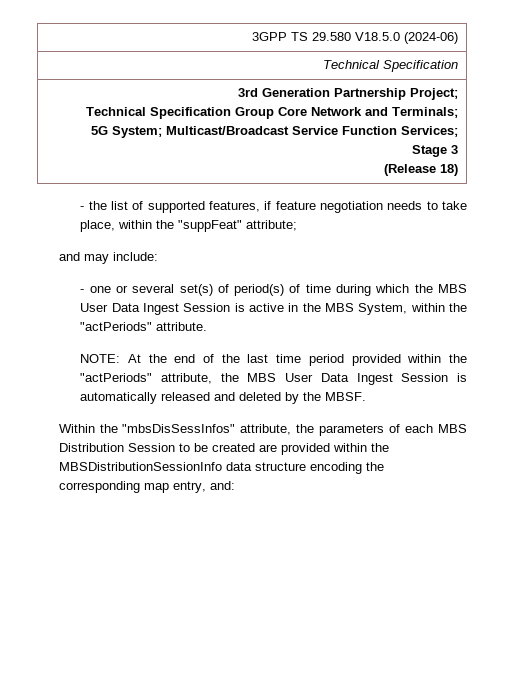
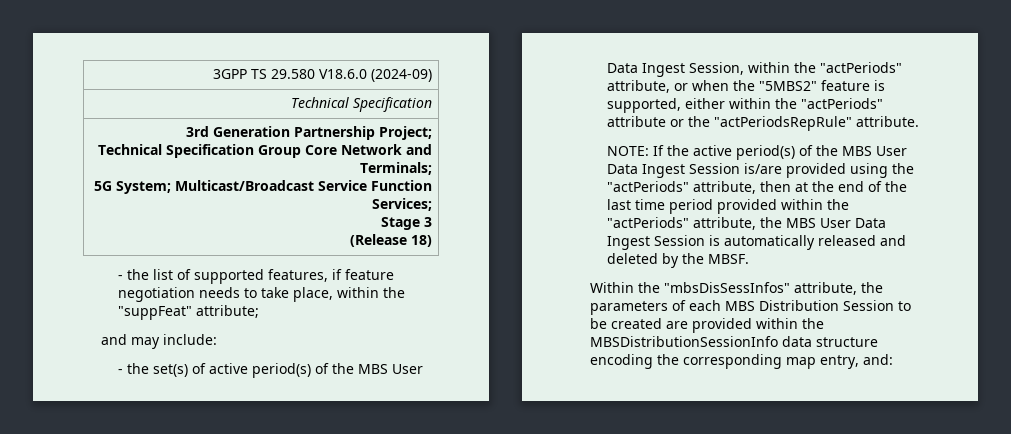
[355,32,459,44] V18.5.0 (2024-06) -> [318,69,432,82] V18.6.0 (2024-09)
[89,284,175,293] one or several -> [127,363,150,374] the
[234,284,467,296] [80,303,468,315] [80,322,208,331] [80,354,141,363] period(s) of time during which the MBS User Data Ingest Session is active in the MBS System, within the "actPeriods" attribute. // NOTE: At -> [209,363,424,378] [607,62,903,77] [607,80,886,93] [607,98,884,113] [607,116,920,131] [607,145,908,160] [607,163,915,178] [607,181,809,194] active period(s) of the MBS User Data Ingest Session, within the "actPeriods" attribute, or when the "5MBS2" feature is supported, either within the "actPeriods" attribute or the "actPeriodsRepRule" attribute. // NOTE: If the active period(s) of the MBS User Data Ingest Session is/are provided using the "actPeriods" attribute, then at

